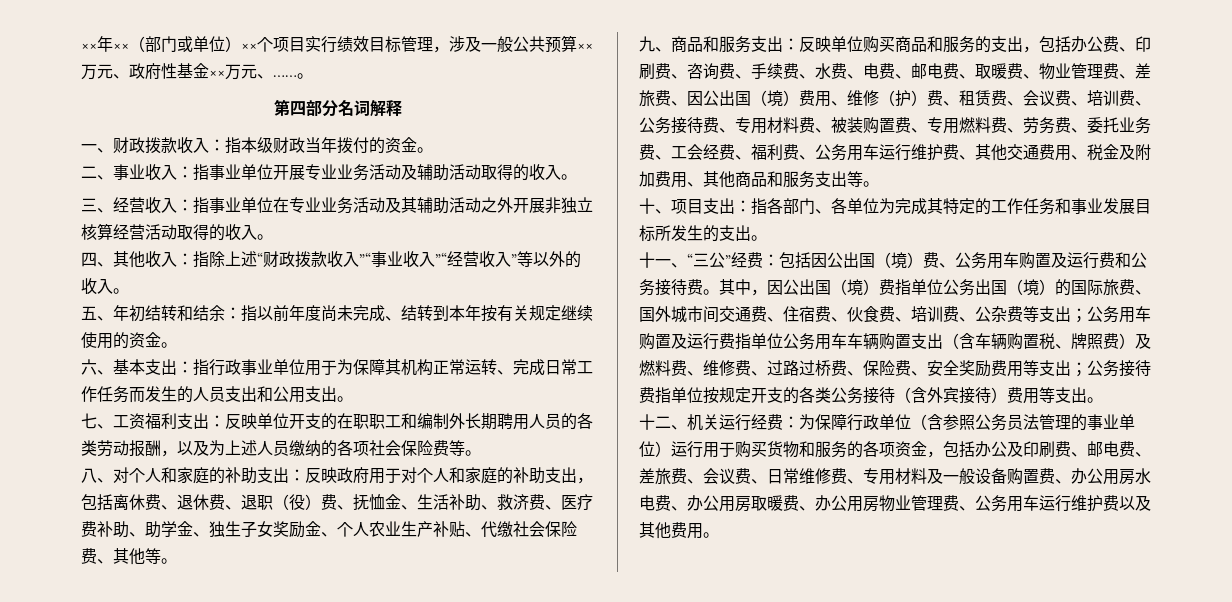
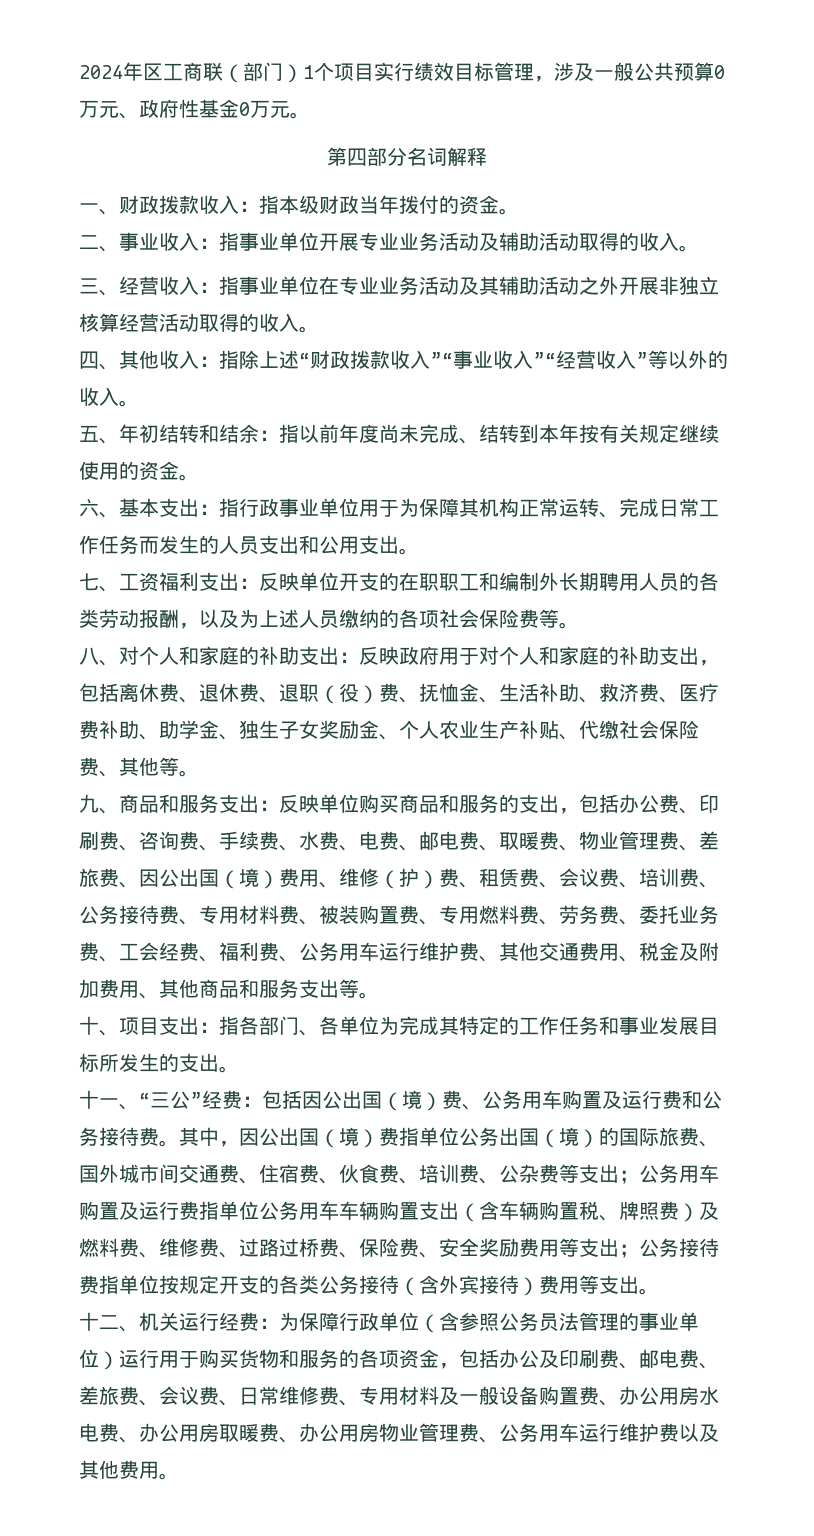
[81,36,257,52] ××年××（部门或单位）×× -> [79,62,314,83] 2024年区工商联（部门）1
[577,43,593,50] ×× -> [714,65,725,79] 0
[209,64,297,80] ××万元、…… -> [239,100,290,118] 0万元

